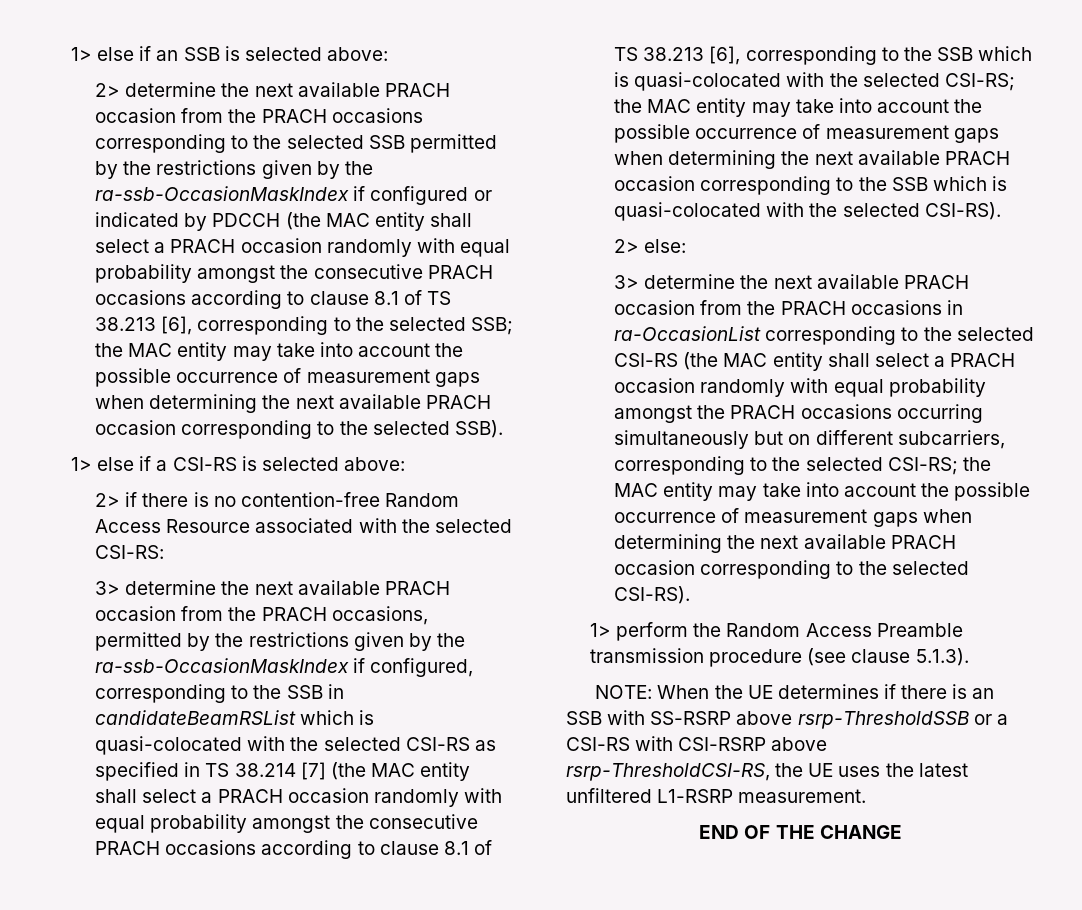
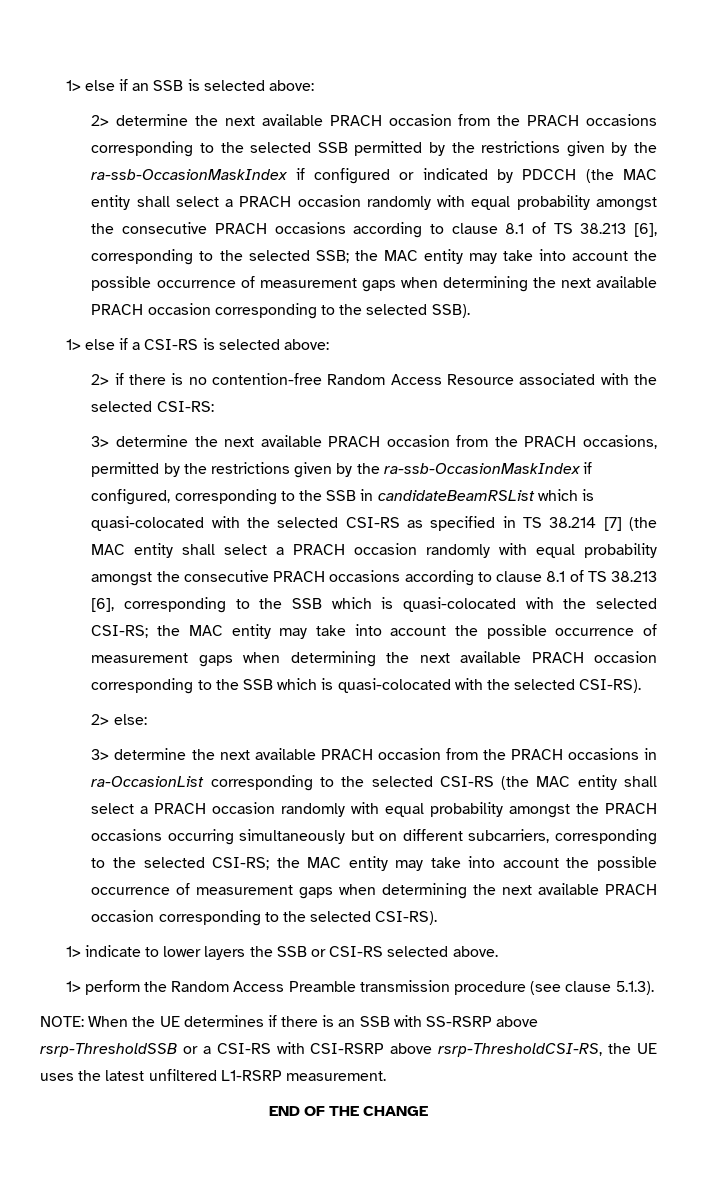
(691, 595) none -> [65,945,498,960] // 1> indicate to lower layers the SSB or CSI-RS selected above.

